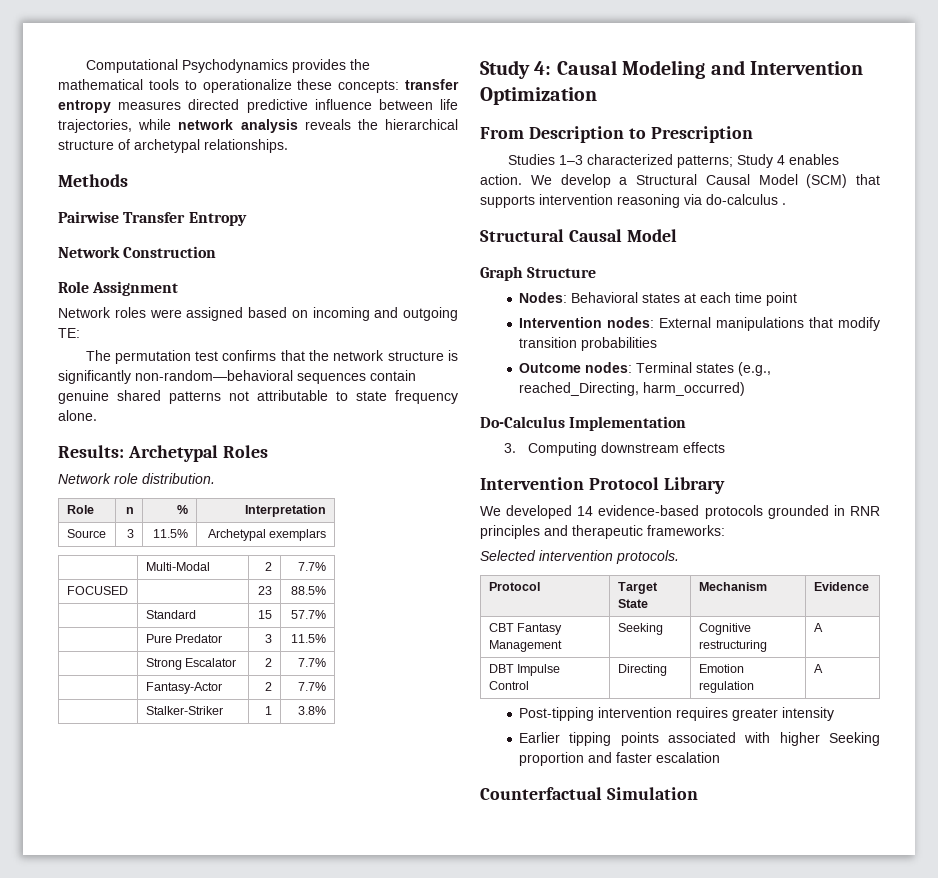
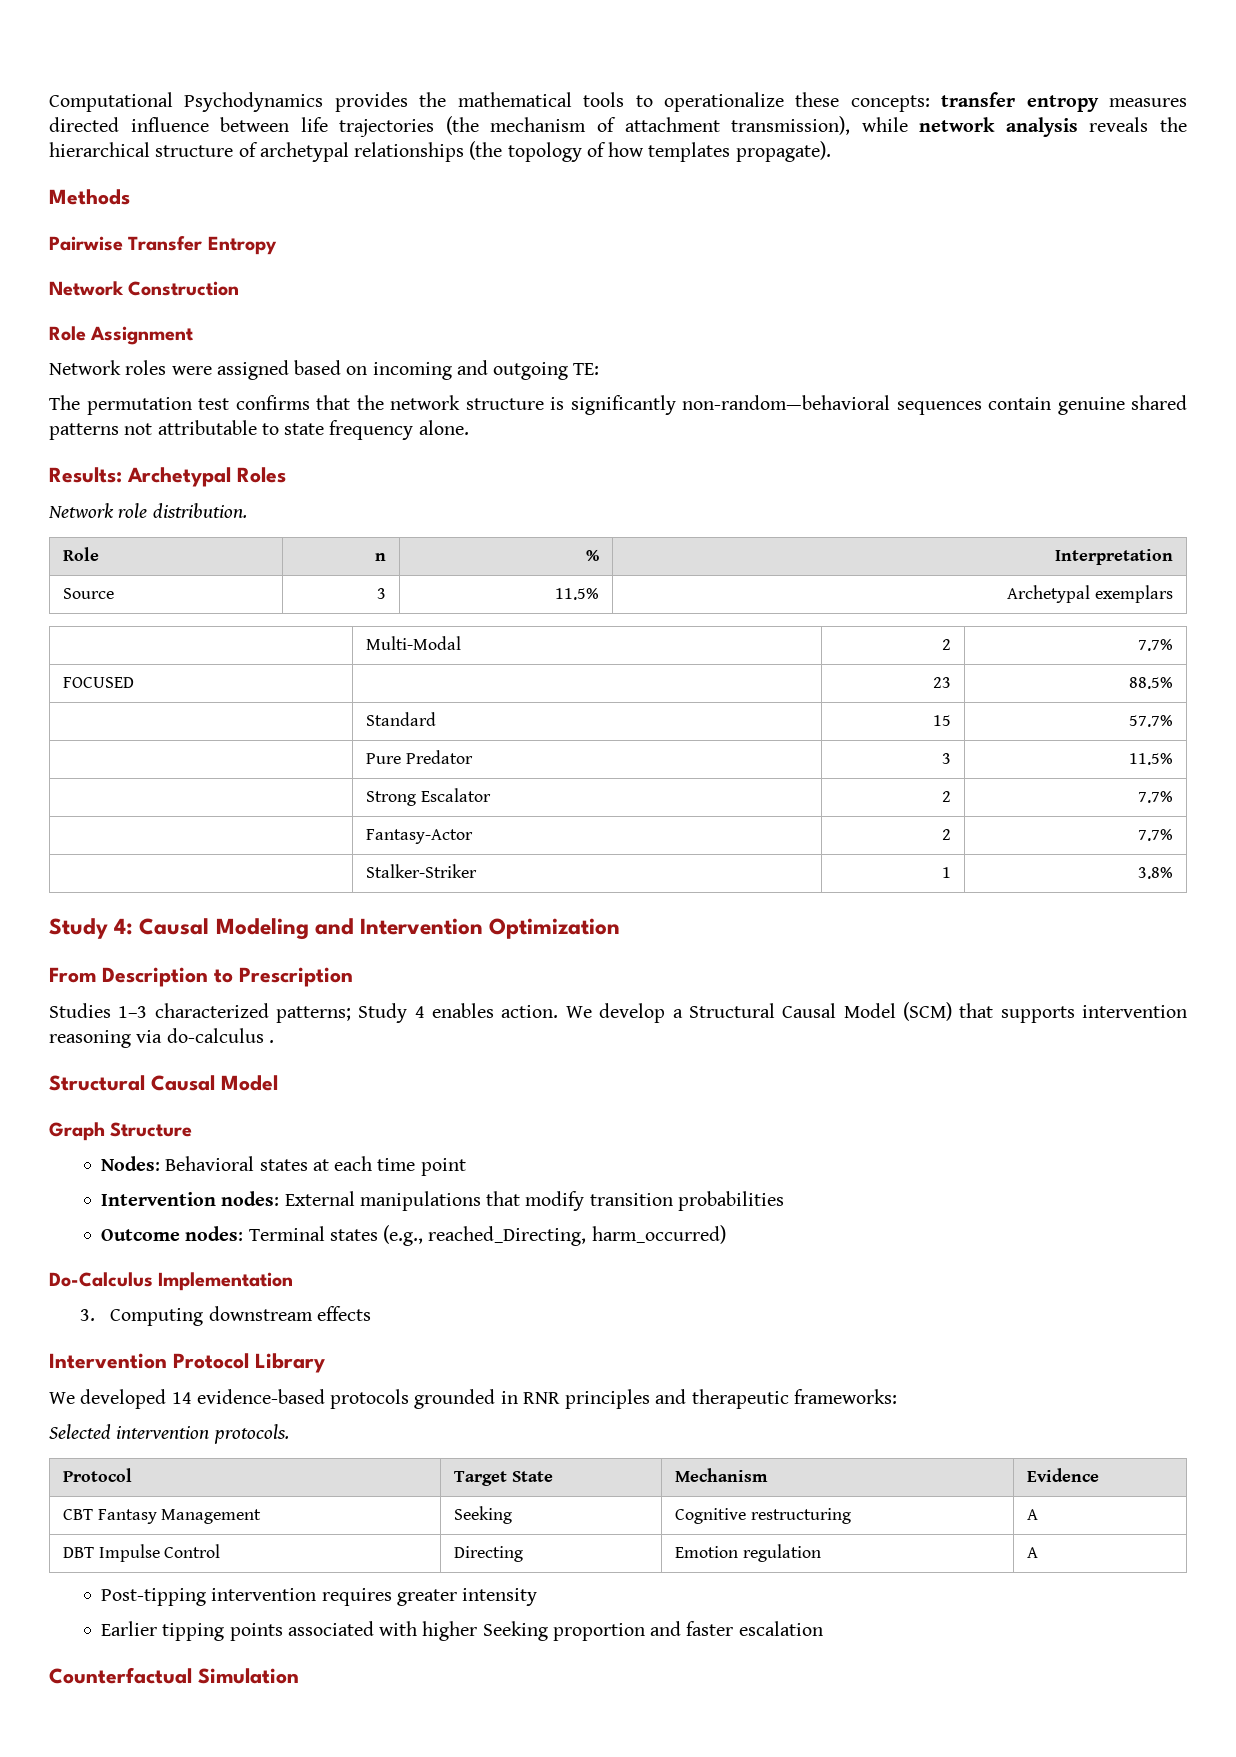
[246,99,308,113] predictive -> (119, 124) none
[58,119,132,133] trajectories, -> [339,116,851,137] trajectories (the mechanism of attachment transmission),
[204,139,288,153] relationships. -> [354,141,831,162] relationships (the topology of how templates propagate).

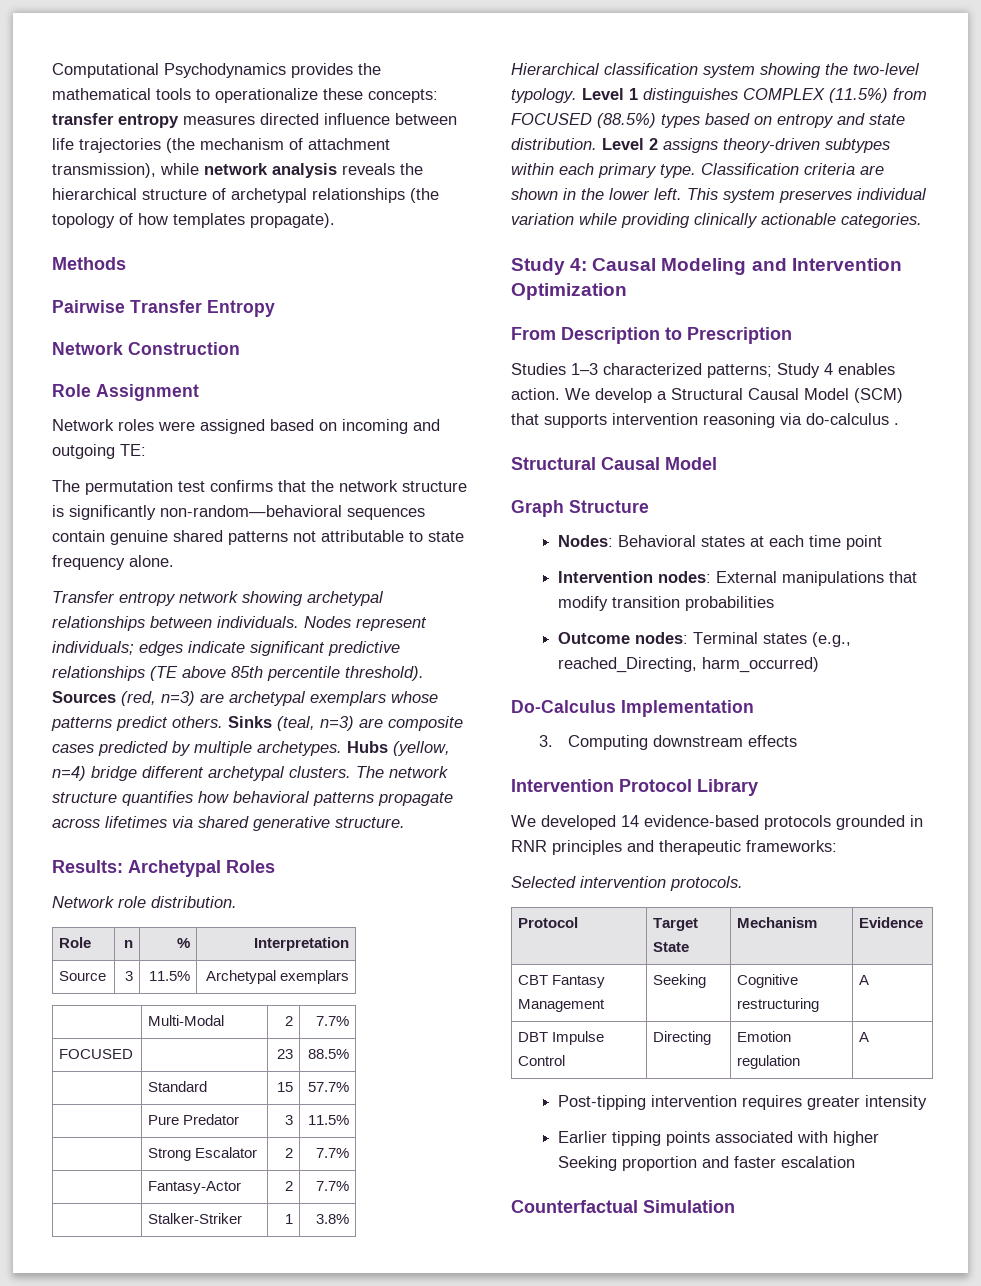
(469, 427) none -> [52,591,384,606] [52,616,427,631] [52,641,400,656] [52,666,424,681] [52,691,438,706] [51,716,463,731] [52,741,450,756] [52,766,448,781] [52,791,453,806] [52,816,405,831] // Transfer entropy network showing archetypal relationships between individuals. Nodes represent individuals; edges indicate significant predictive relationships (TE above 85th percentile threshold). Sources (red, n=3) are archetypal exemplars whose patterns predict others. Sinks (teal, n=3) are composite cases predicted by multiple archetypes. Hubs (yellow, n=4) bridge different archetypal clusters. The network structure quantifies how behavioral patterns propagate across lifetimes via shared generative structure.
(1174, 873) none -> [511,63,920,78] [511,88,927,103] [511,113,905,128] [511,138,890,153] [511,163,884,178] [511,188,927,203] [511,213,922,228] // Hierarchical classification system showing the two-level typology. Level 1 distinguishes COMPLEX (11.5%) from FOCUSED (88.5%) types based on entropy and state distribution. Level 2 assigns theory-driven subtypes within each primary type. Classification criteria are shown in the lower left. This system preserves individual variation while providing clinically actionable categories.

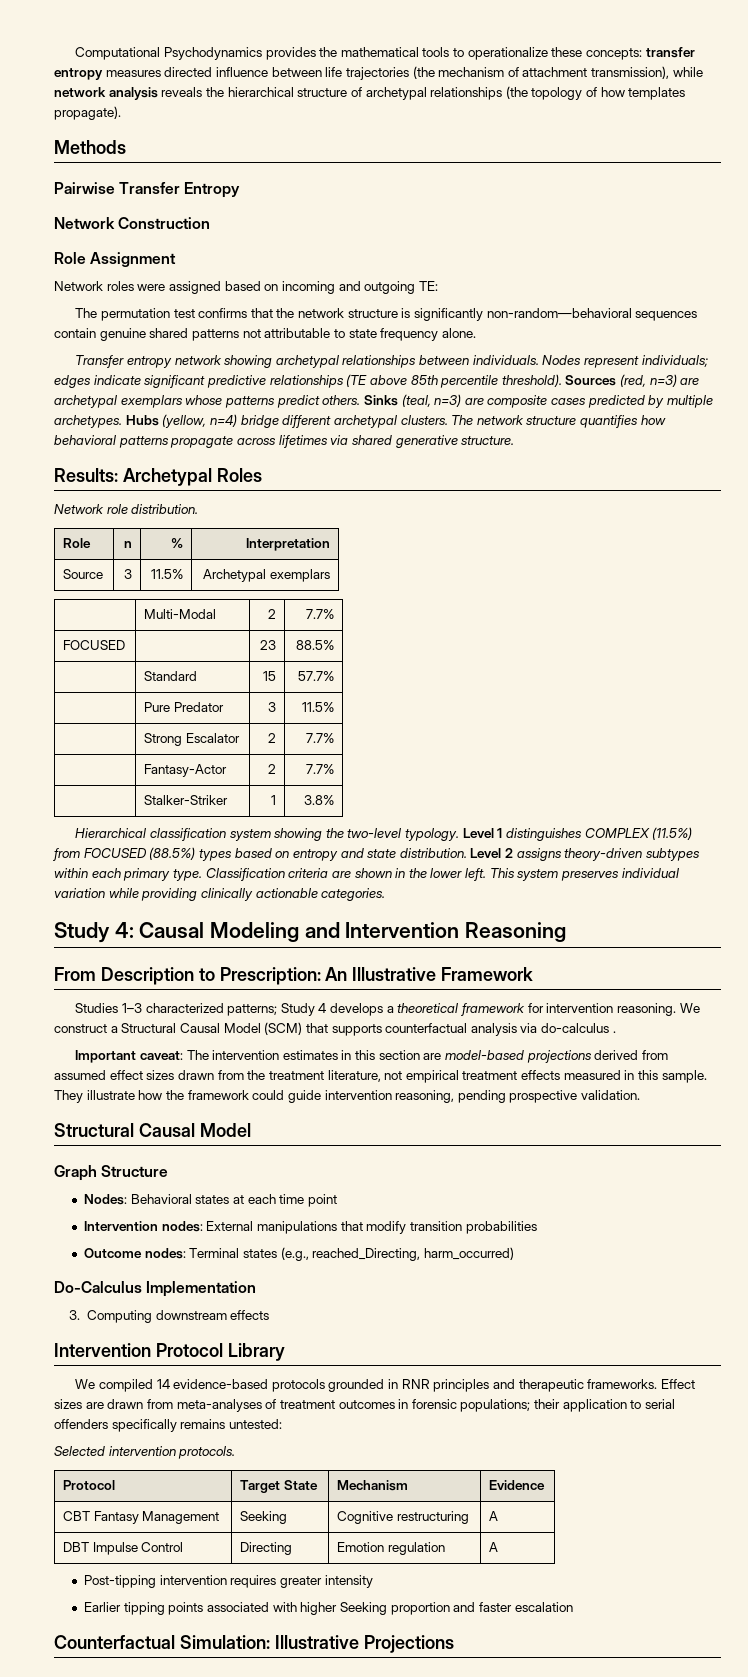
[511,283,627,300] Optimization -> [465,922,567,942] Reasoning
[687,327,792,344] Prescription -> [219,967,534,985] Prescription: An Illustrative Framework
[838,363,895,375] [511,388,652,403] enables action. We develop -> [330,1003,700,1016] [54,1024,107,1033] develops a theoretical framework for intervention reasoning. We construct
[612,413,775,428] intervention reasoning -> [385,1023,517,1036] counterfactual analysis
(899, 424) none -> [75,1050,668,1063] [54,1070,707,1083] [54,1090,641,1103] // Important caveat: The intervention estimates in this section are model-based projections derived from assumed effect sizes drawn from the treatment literature, not empirical treatment effects measured in this sample. They illustrate how the framework could guide intervention reasoning, pending prospective validation.
[541,815,616,830] developed -> [98,1379,153,1392] compiled
[746,840,837,852] frameworks: -> [587,1379,695,1389] [54,1399,676,1412] [54,1419,282,1432] frameworks. Effect sizes are drawn from meta-analyses of treatment outcomes in forensic populations; their application to serial offenders specifically remains untested:
[643,1200,735,1213] Simulation -> [179,1635,454,1653] Simulation: Illustrative Projections

